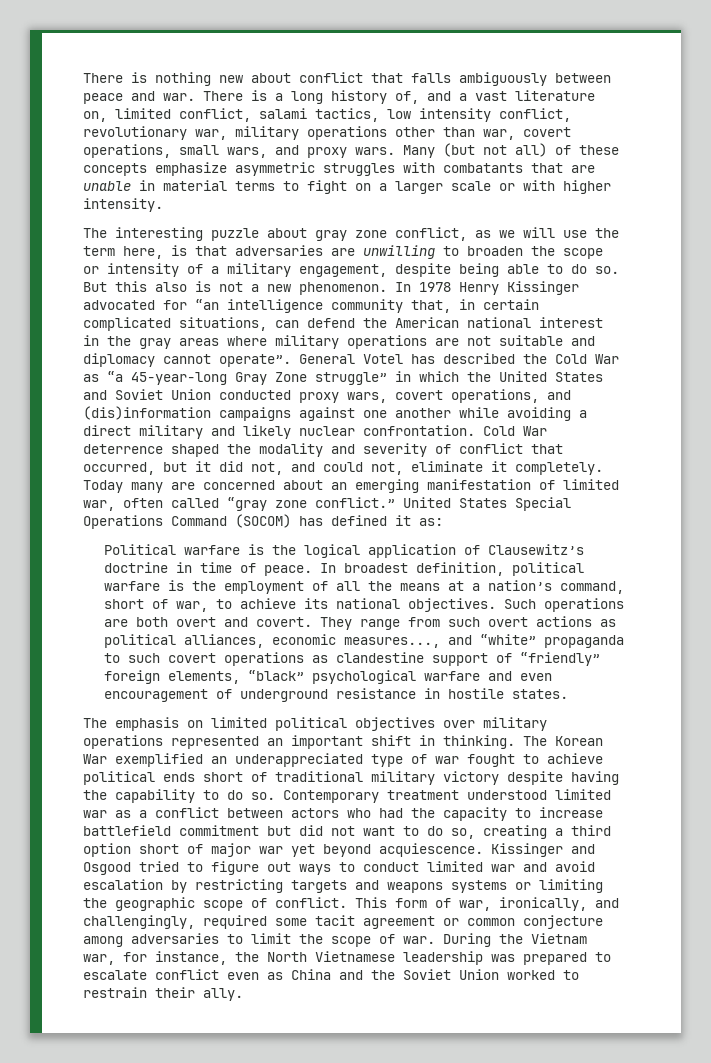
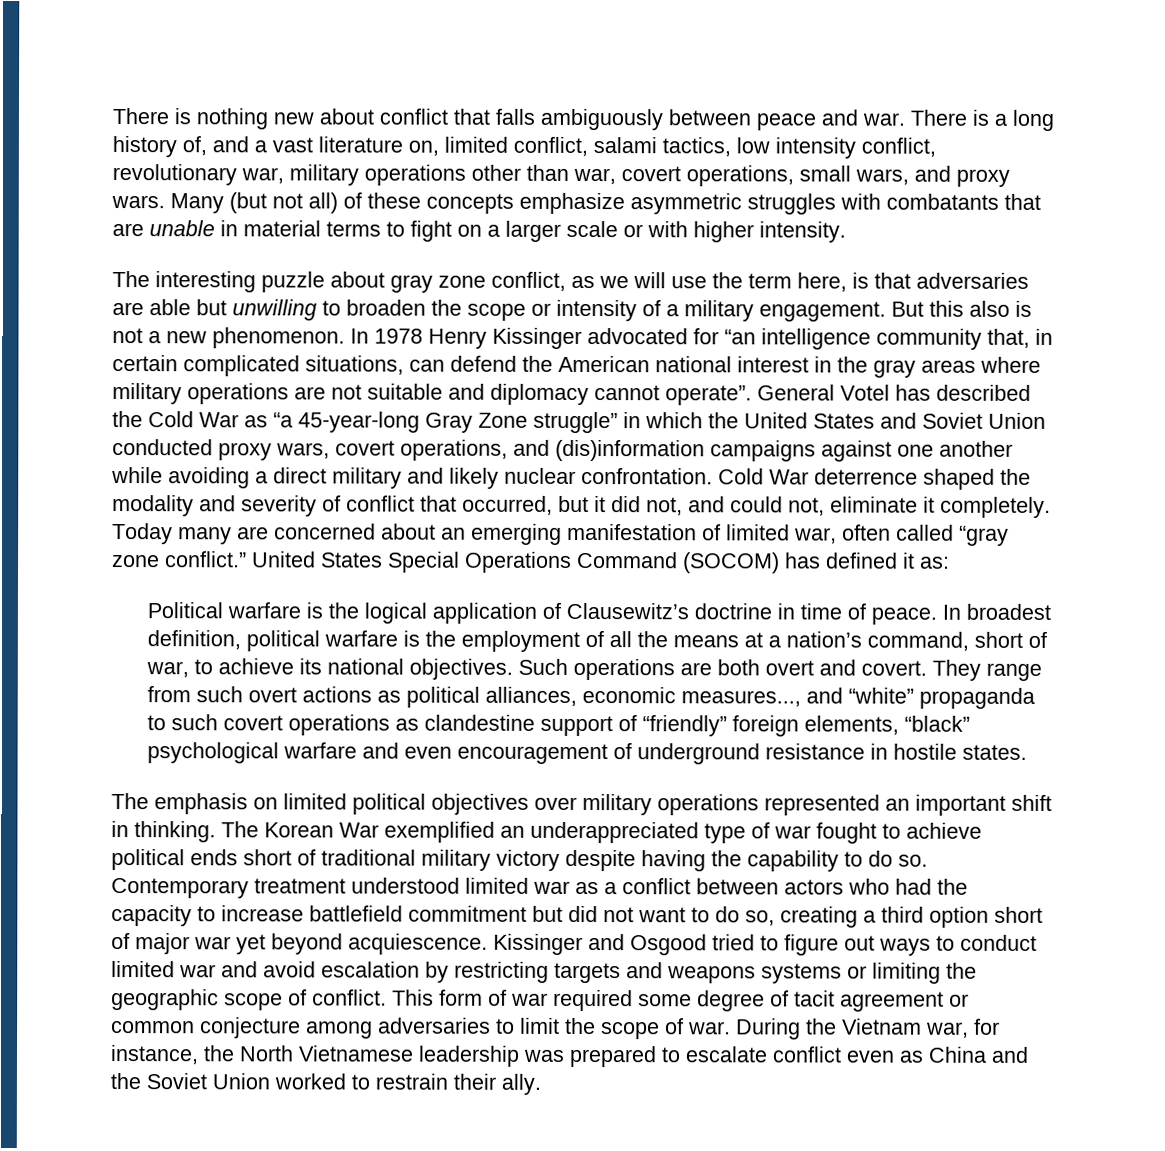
(355, 252) none -> [149,299,227,316] able but
[299,263,619,277] engagement, despite being able to do so. -> [759,301,886,322] engagement.
[459,897,619,911] [83,915,307,929] war, ironically, and challengingly, required some -> [511,989,789,1012] war required some degree of

